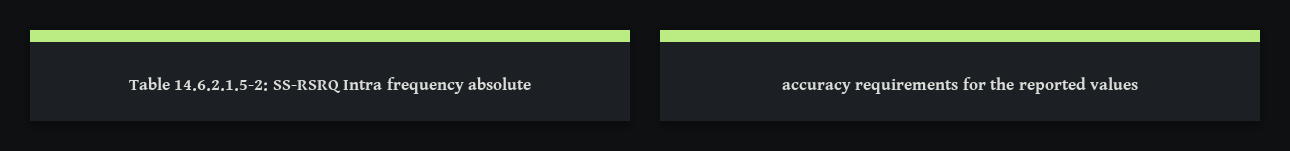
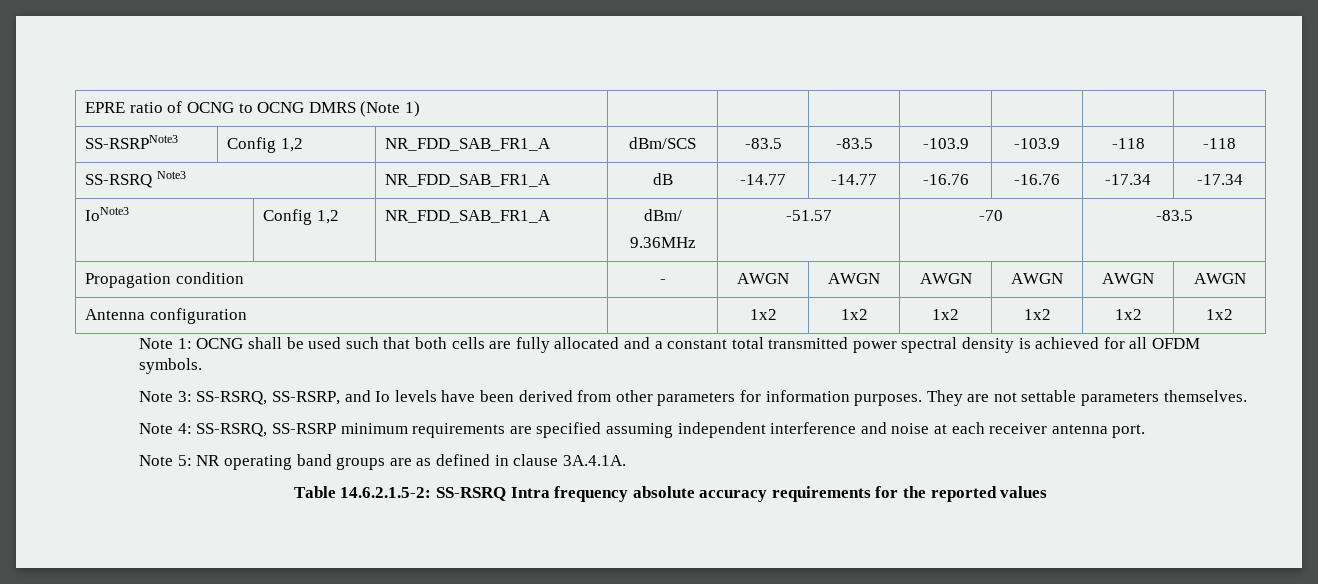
(128, 83) none -> [85,101,420,117] [85,135,179,149] [227,137,303,153] [385,138,552,151] [629,137,696,149] [744,138,782,149] [835,138,873,149] [922,138,969,149] [1014,138,1060,149] [1111,138,1145,149] [1203,138,1236,149] [85,171,186,188] [385,174,552,187] [652,173,673,185] [740,174,786,185] [831,174,877,185] [922,174,969,185] [1014,174,1060,185] [1105,174,1151,185] [1196,174,1243,185] [85,207,130,221] [263,209,339,225] [385,210,552,223] [643,209,682,221] [629,237,696,248] [785,210,832,221] [979,210,1003,221] [1155,210,1193,221] [85,272,244,288] [659,279,666,284] [737,273,789,284] [828,273,880,284] [919,273,972,284] [1011,273,1063,284] [1102,273,1154,284] [1193,273,1246,284] [85,308,247,324] [749,309,777,320] [840,309,868,320] [932,309,959,320] [1023,309,1051,320] [1114,309,1142,320] [1206,309,1233,320] [139,337,1201,353] [139,358,203,374] [139,390,1247,406] [139,422,1146,438] [139,454,626,470] EPRE ratio of OCNG to OCNG DMRS (Note 1) | | | | | | | // SS-RSRPNote3 | Config 1,2 | NR_FDD_SAB_FR1_A | dBm/SCS | -83.5 | -83.5 | -103.9 | -103.9 | -118 | -118 // SS-RSRQ Note3 | NR_FDD_SAB_FR1_A | dB | -14.77 | -14.77 | -16.76 | -16.76 | -17.34 | -17.34 // IoNote3 | Config 1,2 | NR_FDD_SAB_FR1_A | dBm/ // 9.36MHz | -51.57 | -70 | -83.5 // Propagation condition | - | AWGN | AWGN | AWGN | AWGN | AWGN | AWGN // Antenna configuration | | 1x2 | 1x2 | 1x2 | 1x2 | 1x2 | 1x2 // Note 1: OCNG shall be used such that both cells are fully allocated and a constant total transmitted power spectral density is achieved for all OFDM symbols. // Note 3: SS-RSRQ, SS-RSRP, and Io levels have been derived from other parameters for information purposes. They are not settable parameters themselves. // Note 4: SS-RSRQ, SS-RSRP minimum requirements are specified assuming independent interference and noise at each receiver antenna port. // Note 5: NR operating band groups are as defined in clause 3A.4.1A. //

